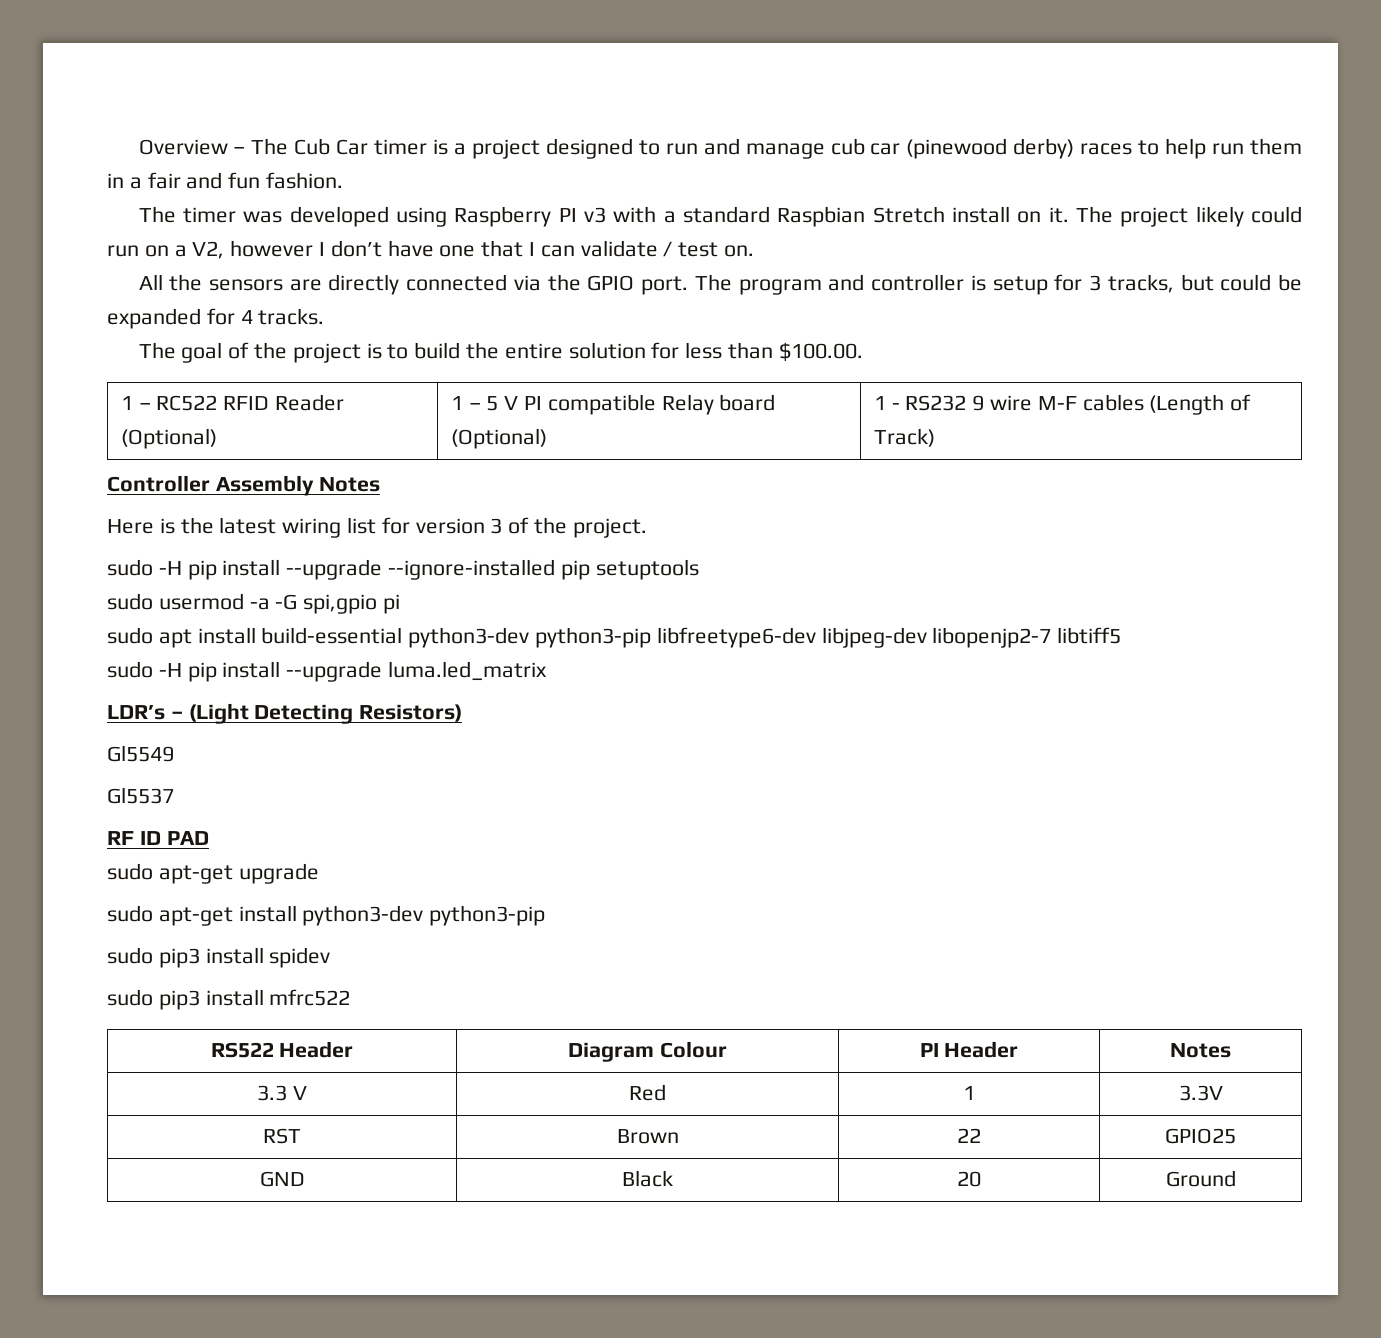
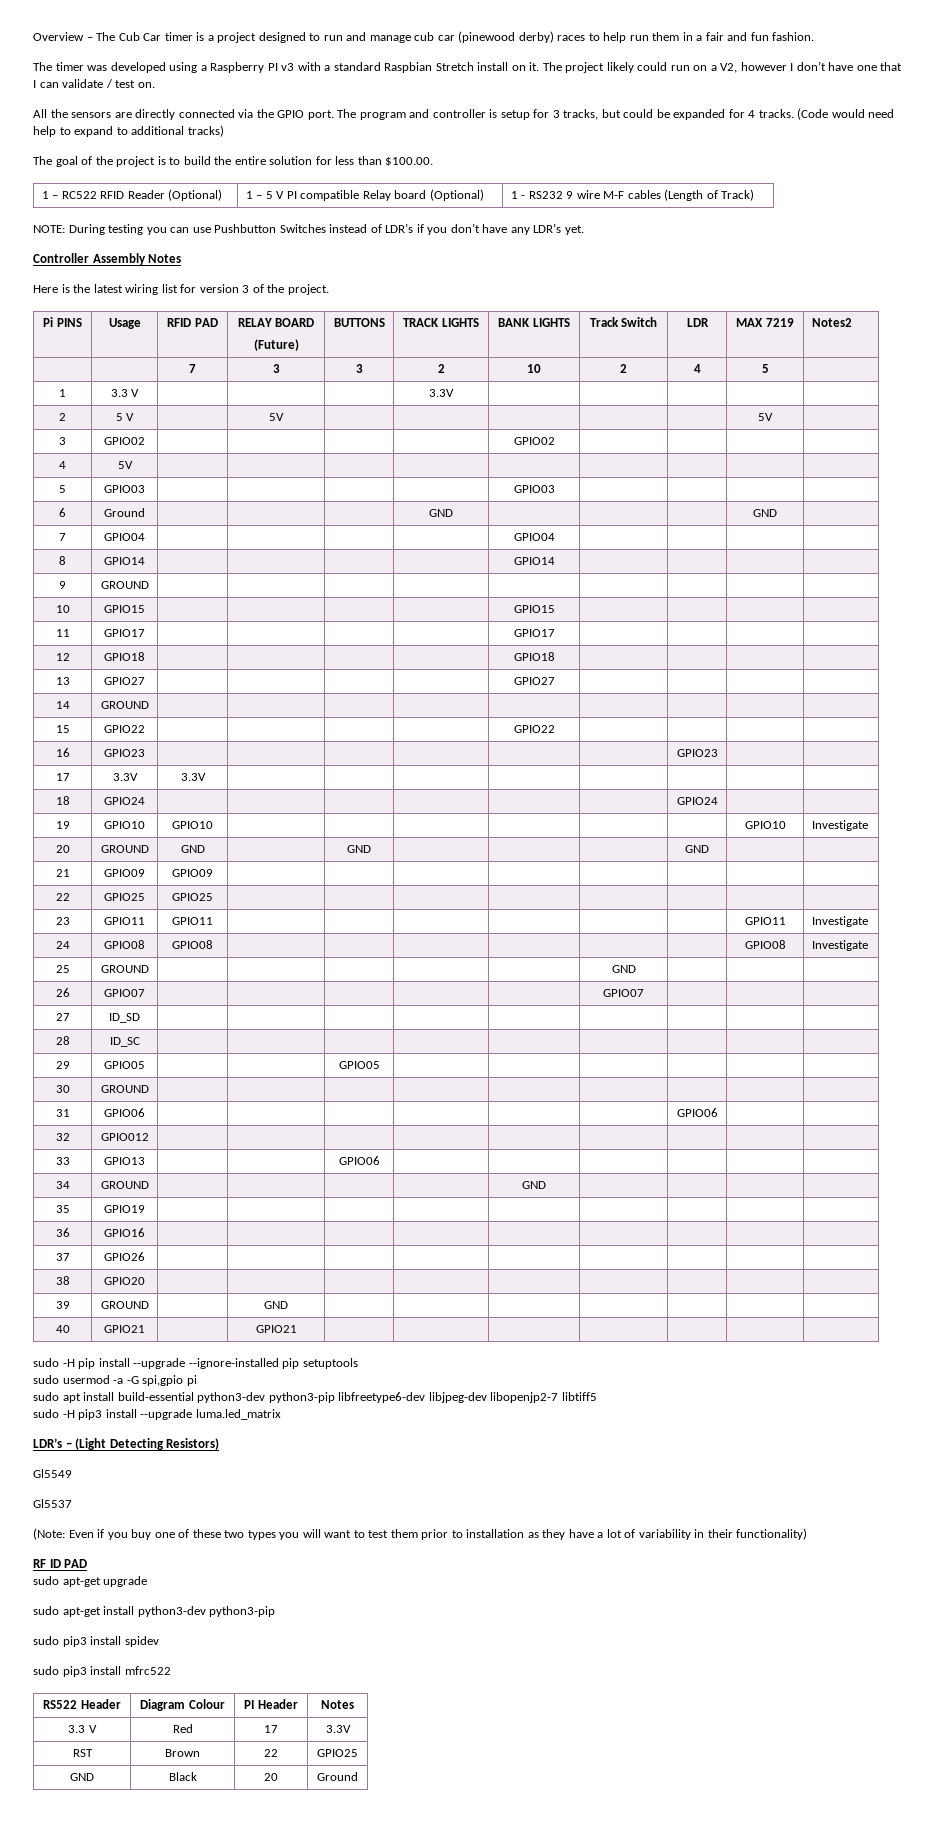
(447, 217) none -> [200,65,207,71] a
(325, 316) none -> [797,108,895,120] [33,125,224,137] (Code would need help to expand to additional tracks)
(935, 437) none -> [33,223,584,235] // NOTE: During testing you can use Pushbutton Switches instead of LDR’s if you don’t have any LDR’s yet.
(647, 528) none -> [43,317,82,327] [108,318,141,329] [167,318,218,327] [237,318,315,327] [253,339,299,351] [333,318,385,327] [403,318,479,327] [498,318,570,327] [589,317,658,327] [686,318,709,327] [736,318,794,327] [811,318,852,327] [189,364,196,373] [272,364,280,373] [355,364,363,373] [437,364,445,373] [527,364,541,373] [620,364,627,373] [693,364,701,373] [761,364,769,373] [59,389,66,397] [110,389,140,397] [429,389,454,397] [59,413,66,421] [115,413,135,421] [269,413,284,421] [758,413,773,421] [59,437,66,445] [104,437,145,445] [513,437,555,445] [59,461,66,469] [117,461,133,469] [59,485,66,493] [104,485,145,493] [513,485,555,493] [59,508,66,517] [104,508,145,517] [429,509,453,517] [753,509,777,517] [59,533,66,541] [104,533,145,541] [513,533,555,541] [59,556,66,565] [104,557,145,565] [513,557,555,565] [59,581,66,589] [100,581,149,589] [55,605,70,613] [104,605,145,613] [513,605,555,613] [55,629,70,637] [104,629,145,637] [513,629,555,637] [55,653,70,661] [104,652,145,661] [513,652,555,661] [55,677,70,685] [104,677,145,685] [513,677,555,685] [55,701,70,709] [100,701,149,709] [55,725,70,733] [104,725,145,733] [513,725,555,733] [55,748,70,757] [104,749,145,757] [676,749,718,757] [55,773,70,781] [112,773,138,781] [180,773,206,781] [55,796,70,805] [104,797,145,805] [676,797,718,805] [55,821,70,829] [104,821,145,829] [172,821,213,829] [744,821,786,829] [811,820,868,831] [55,845,70,853] [100,845,149,853] [180,845,205,853] [347,845,371,853] [685,845,709,853] [55,869,70,877] [104,869,145,877] [172,869,213,877] [55,893,70,901] [104,893,145,901] [172,893,213,901] [55,917,70,925] [104,917,145,925] [172,917,213,925] [744,917,786,925] [811,916,868,927] [55,941,70,949] [104,940,145,949] [172,940,213,949] [744,940,786,949] [811,940,868,951] [55,965,70,973] [100,965,149,973] [611,965,636,973] [55,988,70,997] [104,989,145,997] [603,989,644,997] [55,1013,70,1021] [109,1013,140,1023] [55,1036,70,1045] [109,1037,140,1047] [55,1061,70,1069] [104,1061,145,1069] [338,1061,380,1069] [55,1085,70,1093] [100,1085,149,1093] [55,1109,70,1117] [104,1108,145,1117] [676,1108,718,1117] [55,1133,70,1141] [100,1133,149,1141] [55,1157,70,1165] [104,1157,145,1165] [338,1156,380,1165] [55,1181,70,1189] [100,1181,149,1189] [522,1181,546,1189] [55,1205,70,1213] [104,1205,145,1213] [55,1228,70,1237] [104,1228,145,1237] [55,1253,70,1261] [104,1252,145,1261] [55,1276,70,1285] [104,1277,145,1285] [55,1301,70,1309] [100,1301,149,1309] [264,1301,288,1309] [55,1325,70,1333] [104,1325,145,1333] [255,1325,297,1333] // Pi PINS | Usage | RFID PAD | RELAY BOARD // (Future) | BUTTONS | TRACK LIGHTS | BANK LIGHTS | Track Switch | LDR | MAX 7219 | Notes2 // | | 7 | 3 | 3 | 2 | 10 | 2 | 4 | 5 | // 1 | 3.3 V | | | | 3.3V | | | | | // 2 | 5 V | | 5V | | | | | | 5V | // 3 | GPIO02 | | | | | GPIO02 | | | | // 4 | 5V | | | | | | | | | // 5 | GPIO03 | | | | | GPIO03 | | | | // 6 | Ground | | | | GND | | | | GND | // 7 | GPIO04 | | | | | GPIO04 | | | | // 8 | GPIO14 | | | | | GPIO14 | | | | // 9 | GROUND | | | | | | | | | // 10 | GPIO15 | | | | | GPIO15 | | | | // 11 | GPIO17 | | | | | GPIO17 | | | | // 12 | GPIO18 | | | | | GPIO18 | | | | // 13 | GPIO27 | | | | | GPIO27 | | | | // 14 | GROUND | | | | | | | | | // 15 | GPIO22 | | | | | GPIO22 | | | | // 16 | GPIO23 | | | | | | | GPIO23 | | // 17 | 3.3V | 3.3V | | | | | | | | // 18 | GPIO24 | | | | | | | GPIO24 | | // 19 | GPIO10 | GPIO10 | | | | | | | GPIO10 | Investigate // 20 | GROUND | GND | | GND | | | | GND | | // 21 | GPIO09 | GPIO09 | | | | | | | | // 22 | GPIO25 | GPIO25 | | | | | | | | // 23 | GPIO11 | GPIO11 | | | | | | | GPIO11 | Investigate // 24 | GPIO08 | GPIO08 | | | | | | | GPIO08 | Investigate // 25 | GROUND | | | | | | GND | | | // 26 | GPIO07 | | | | | | GPIO07 | | | // 27 | ID_SD | | | | | | | | | // 28 | ID_SC | | | | | | | | | // 29 | GPIO05 | | | GPIO05 | | | | | | // 30 | GROUND | | | | | | | | | // 31 | GPIO06 | | | | | | | GPIO06 | | // 32 | GPIO012 | | | | | | | | | // 33 | GPIO13 | | | GPIO06 | | | | | | // 34 | GROUND | | | | | GND | | | | // 35 | GPIO19 | | | | | | | | | // 36 | GPIO16 | | | | | | | | | // 37 | GPIO26 | | | | | | | | | // 38 | GPIO20 | | | | | | | | | // 39 | GROUND | | GND | | | | | | | // 40 | GPIO21 | | GPIO21 | | | | | | |
[187,662,217,682] pip -> [78,1409,103,1420] pip3
(174, 795) none -> [33,1528,808,1540] // (Note: Even if you buy one of these two types you will want to test them prior to installation as they have a lot of variability in their functionality)
[963,1086,975,1100] 1 -> [264,1725,278,1733] 17

